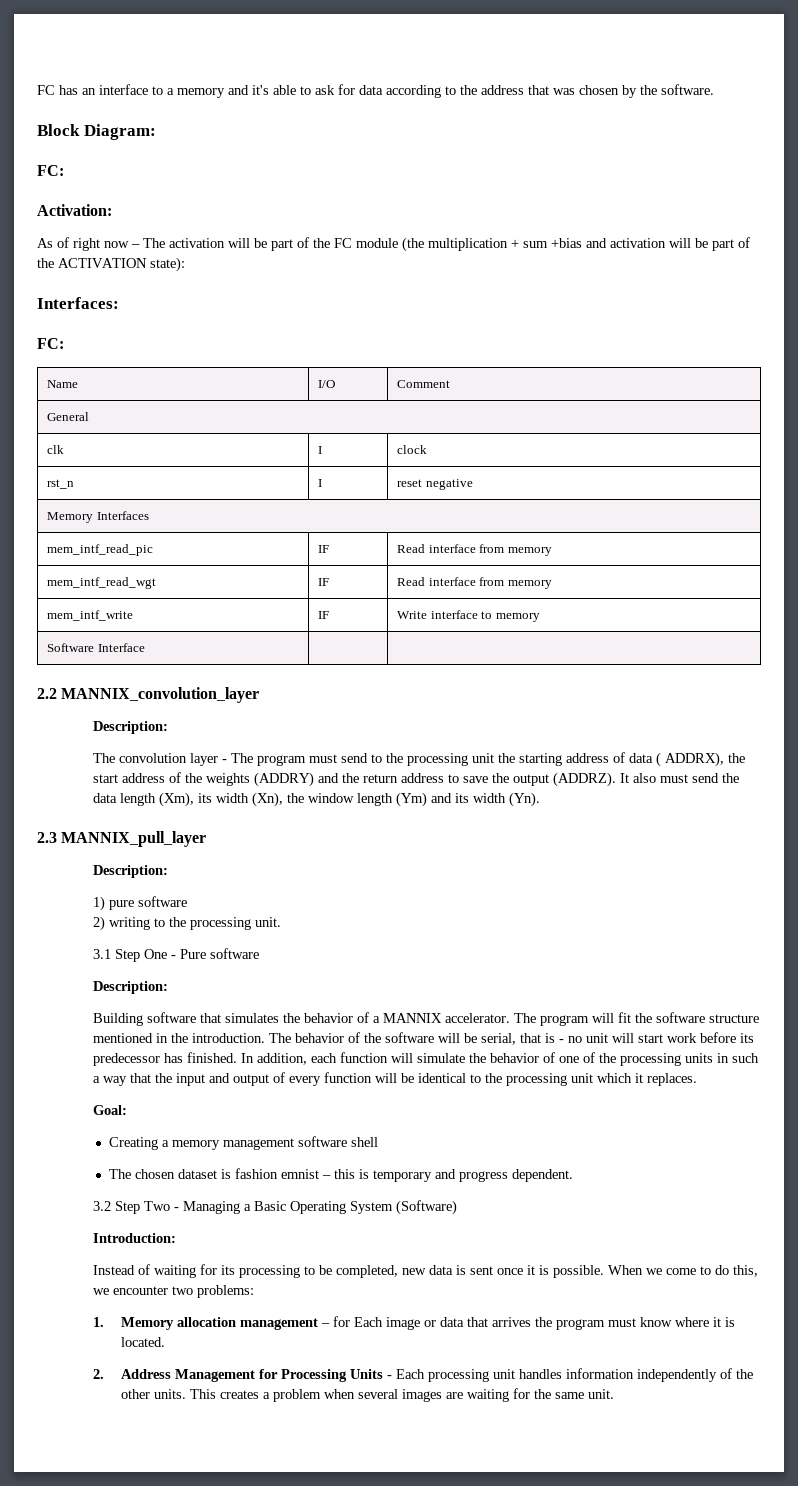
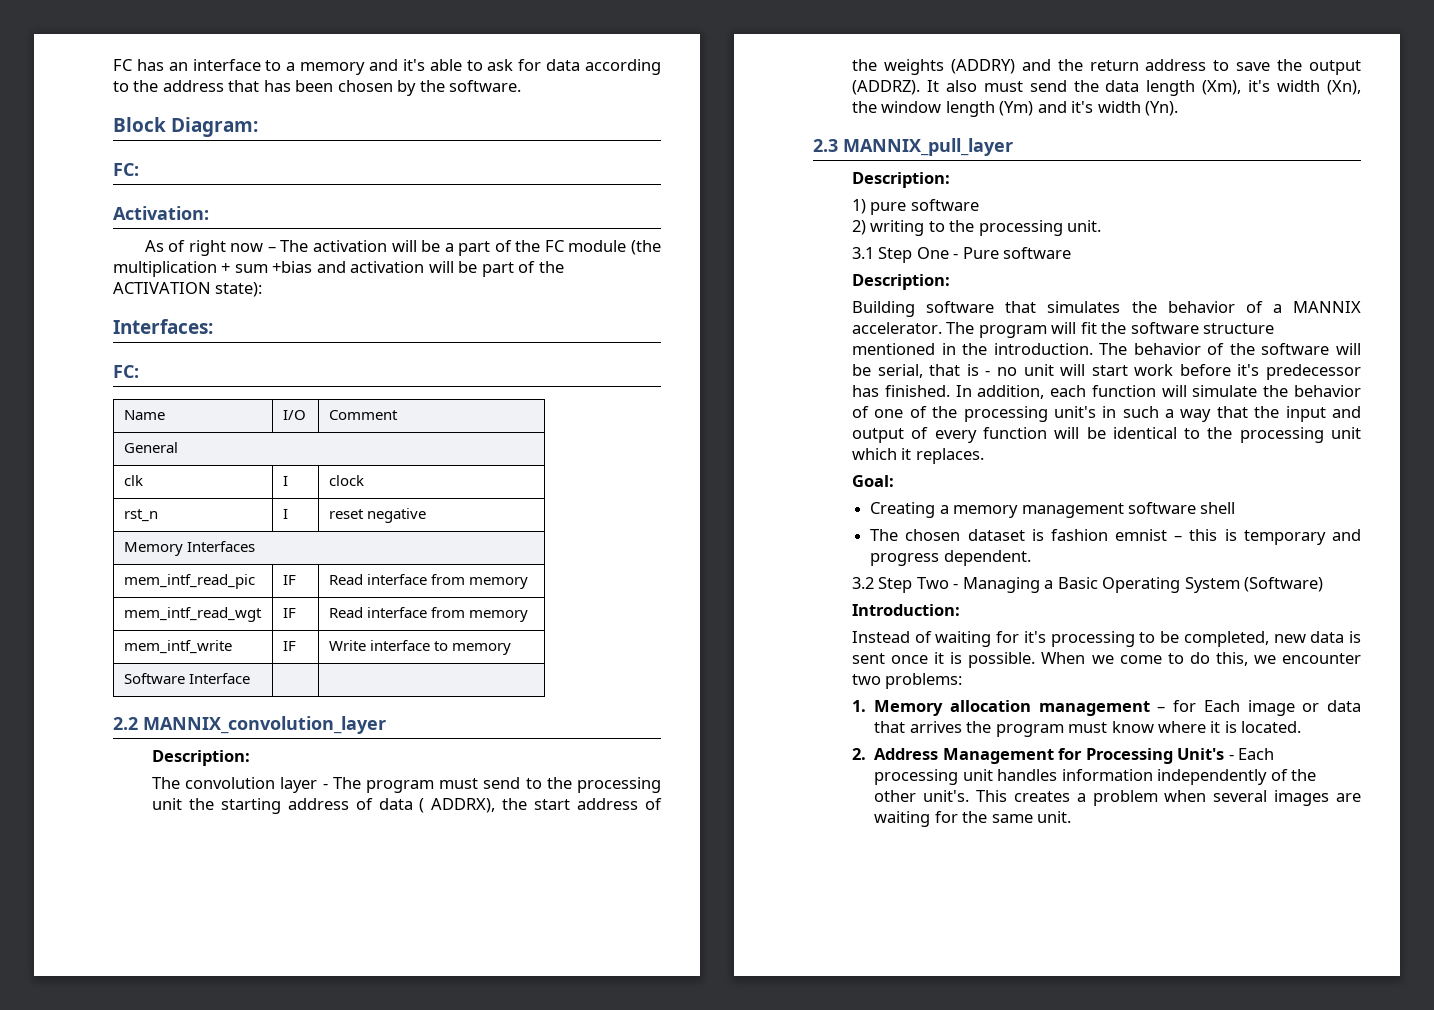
[553,88,575,95] was -> [263,80,334,92] has been
(267, 243) none -> [444,243,454,252] a
[197,793,212,803] its -> [1248,80,1271,92] it's
[454,793,469,803] its -> [1071,101,1094,113] it's
[739,1033,754,1043] its -> [1237,364,1260,376] it's
[684,1053,713,1063] units -> [1053,406,1096,418] unit's
[220,1265,235,1275] its -> [1023,631,1046,643] it's
[349,1369,383,1379] Units -> [1177,748,1225,760] Unit's
[153,1389,186,1399] units. -> [923,790,970,802] unit's.

